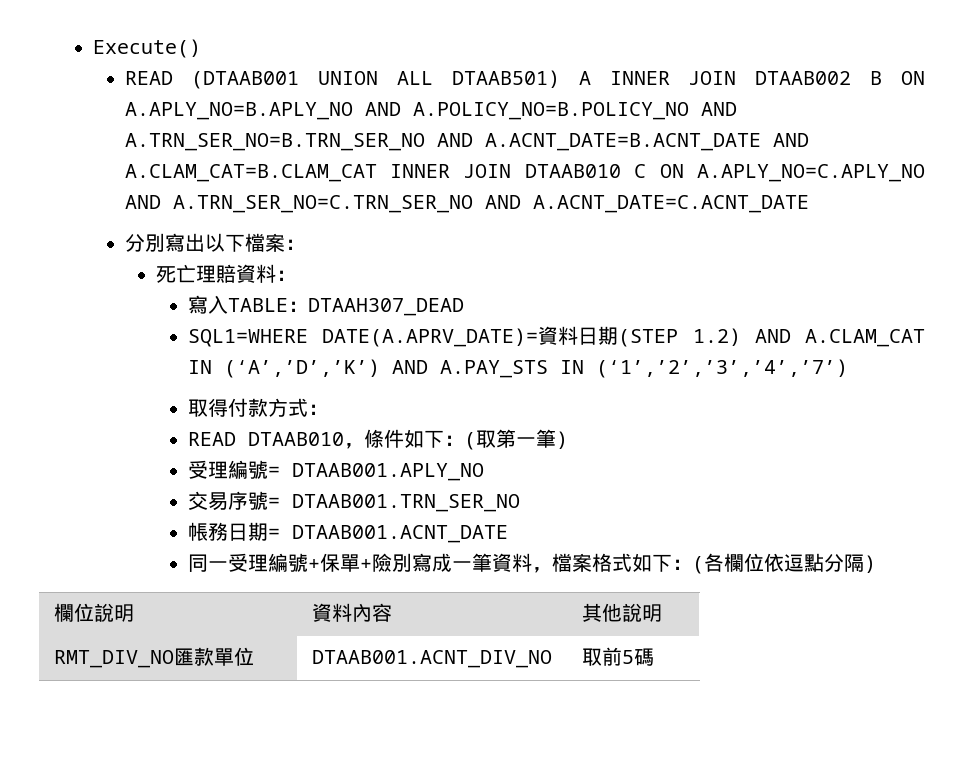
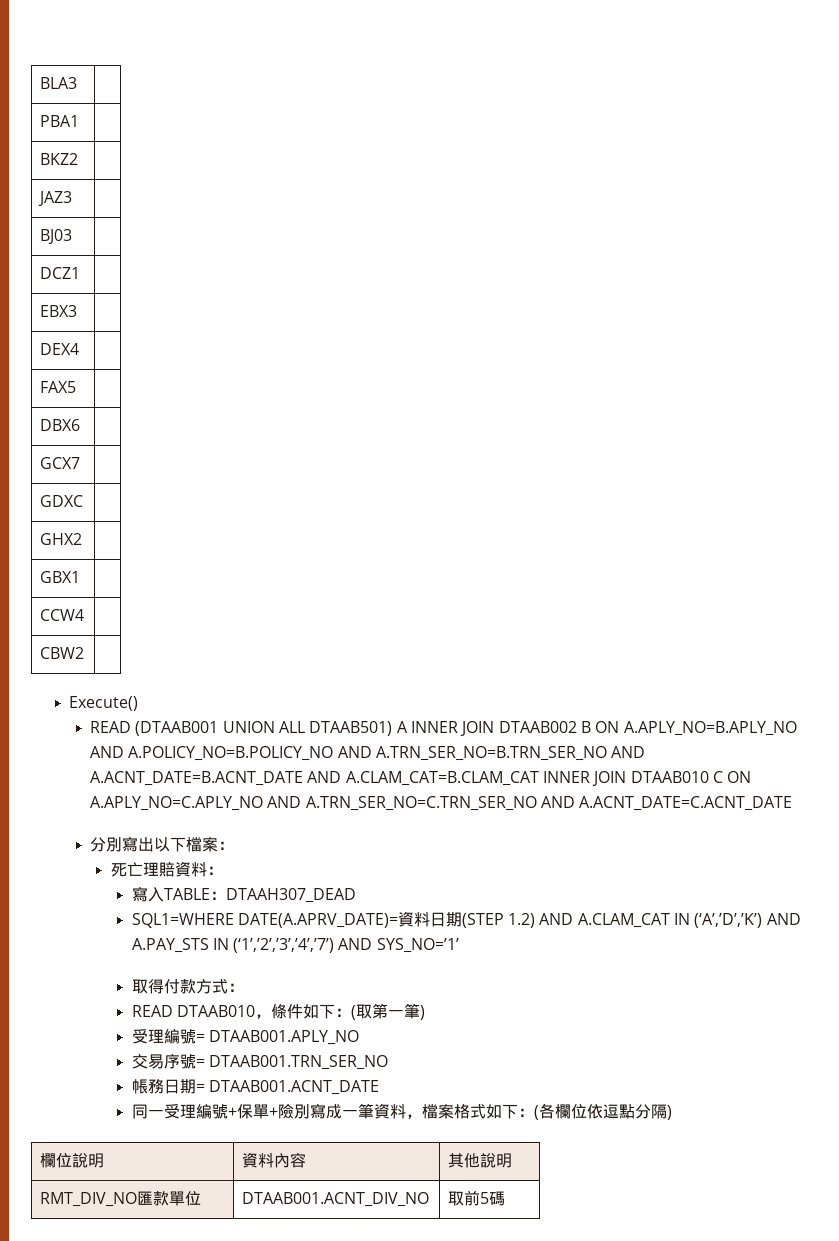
(92, 48) none -> [40,77,78,89] [40,115,80,127] [40,153,79,165] [38,191,73,206] [40,229,73,244] [40,267,81,279] [40,305,78,317] [40,343,80,355] [40,381,77,393] [40,419,81,431] [40,457,81,469] [40,495,84,507] [40,533,83,545] [40,571,81,583] [40,609,85,621] [40,647,85,659] BLA3 | // PBA1 | // BKZ2 | // JAZ3 | // BJ03 | // DCZ1 | // EBX3 | // DEX4 | // FAX5 | // DBX6 | // GCX7 | // GDXC | // GHX2 | // GBX1 | // CCW4 | // CBW2 | //
(849, 368) none -> [338,938,459,953] AND SYS_NO=’1’

